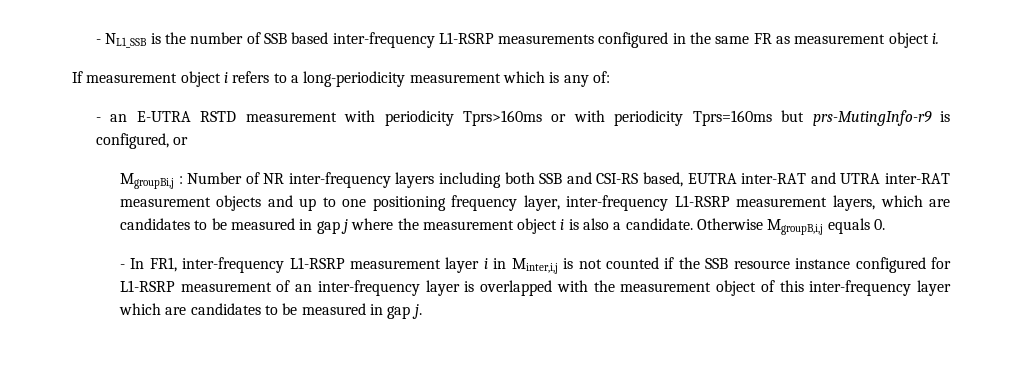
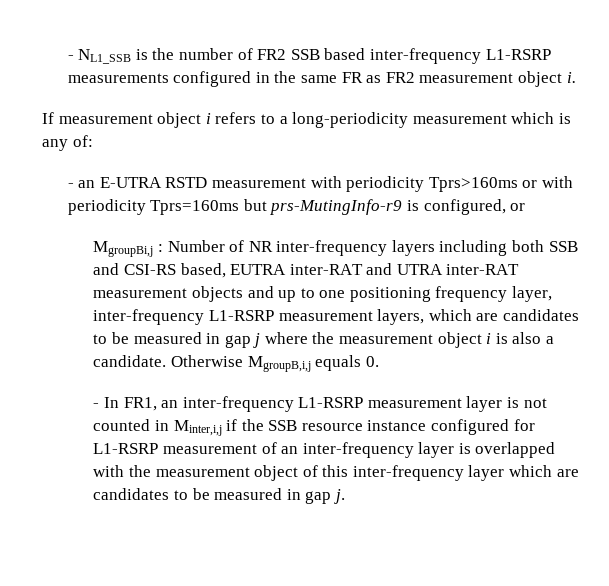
(261, 38) none -> [257,49,287,60] FR2
(791, 40) none -> [385,72,415,83] FR2
(177, 264) none -> [161,400,179,408] an
[483,258,558,274] i in Minter,i,j -> (503, 404) none
(660, 263) none -> [154,420,222,436] in Minter,i,j

